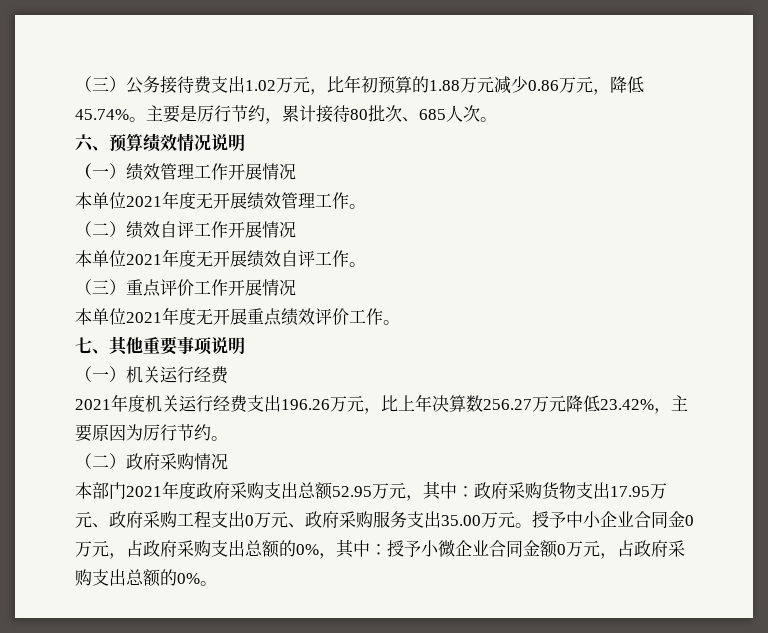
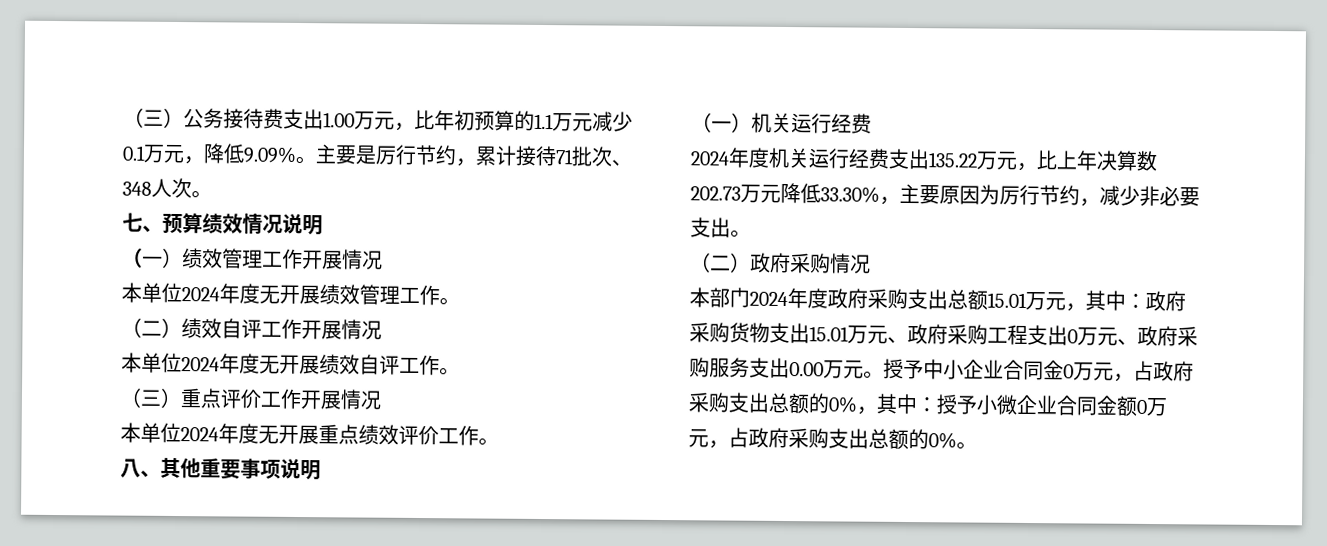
[245,80,276,91] 1.02 -> [323,112,355,128] 1.00
[429,80,460,91] 1.88 -> [534,113,554,130] 1.1
[528,80,559,91] 0.86 -> [122,145,146,161] 0.1
[75,109,129,120] 45.74% -> [243,146,297,163] 9.09%
[350,105,446,122] 80批次、685 -> [555,146,632,167] [122,181,152,196] 71批次、348
[75,134,94,152] 六 -> [122,212,143,232] 七
[126,196,162,207] 2021 -> [181,287,220,302] 2024
[126,254,162,265] 2021 -> [181,357,220,372] 2024
[126,312,162,323] 2021 -> [180,427,219,442] 2024
[75,337,92,354] 七 -> [120,458,141,478] 八
[75,399,111,410] 2021 -> [690,151,729,166] 2024
[281,399,330,410] 196.26 -> [928,152,977,168] 135.22
[483,399,532,410] 256.27 -> [690,186,741,201] 202.73
[600,399,654,410] 23.42% -> [820,186,880,203] 33.30%
(211, 432) none -> [1079,185,1200,207] [690,217,731,238] ，减少非必要支出
[126,486,162,497] 2021 -> [749,291,788,307] 2024
[332,486,372,497] 52.95 -> [987,292,1027,308] 15.01
[610,486,650,497] 17.95 -> [809,326,849,342] 15.01
[441,515,481,526] 35.00 -> [789,362,824,377] 0.00

